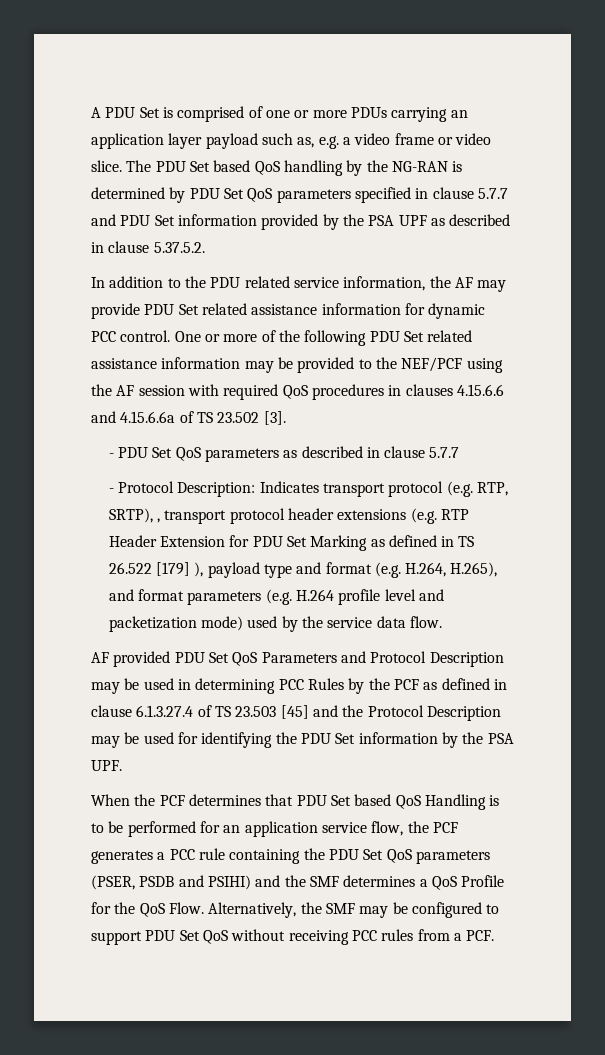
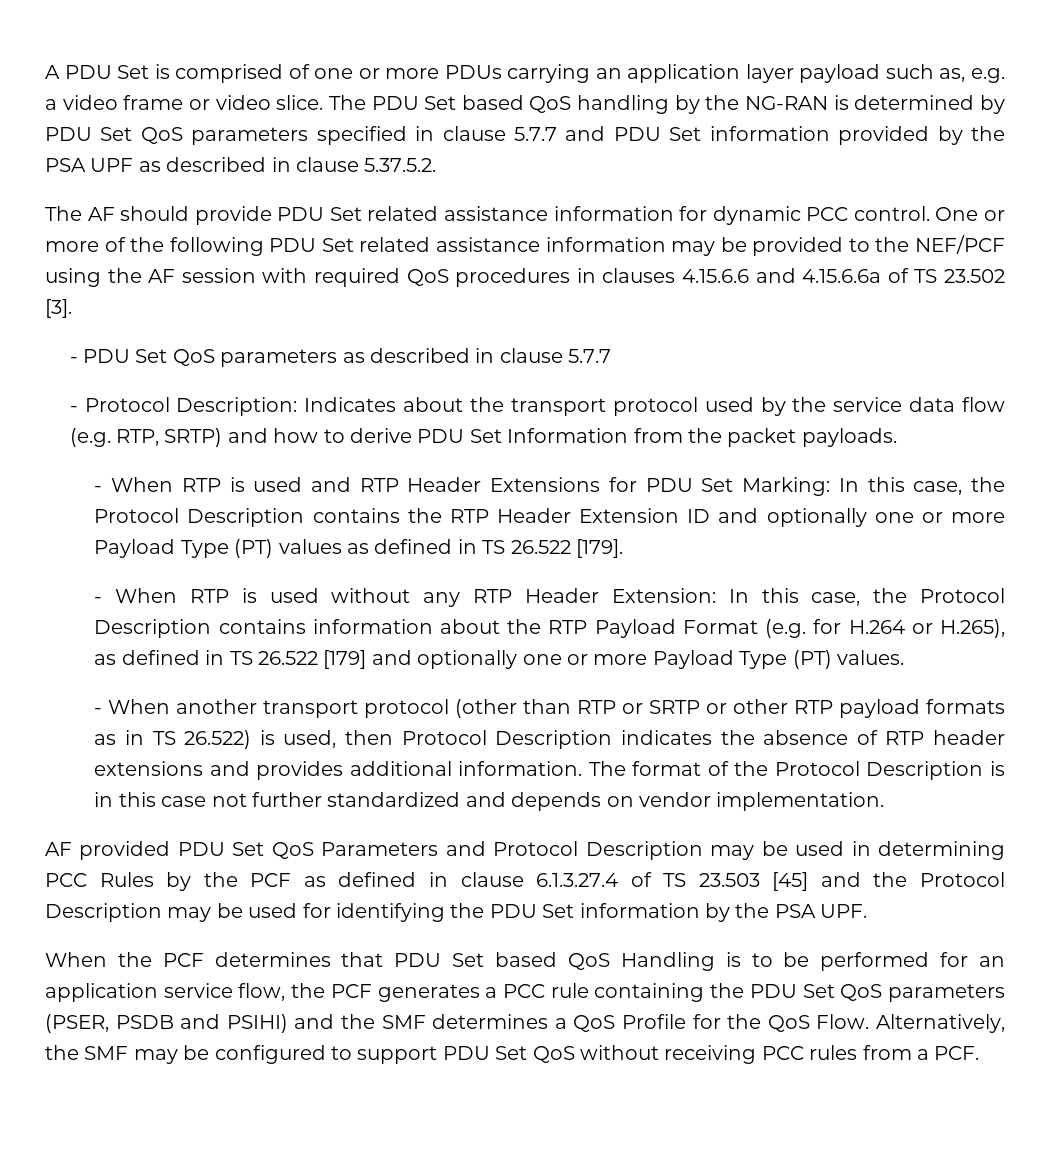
[91,276,507,292] In addition to the PDU related service information, the AF may -> [45,206,190,221] The AF should
[322,481,508,497] [108,508,469,524] [108,535,368,551] transport protocol (e.g. RTP, SRTP), , transport protocol header extensions (e.g. RTP Header Extension for PDU Set Marking -> [403,397,1005,416] [69,428,897,447] [94,477,1006,496] [94,508,1005,527] [94,539,623,558] [94,588,1005,607] [94,619,1005,638] about the transport protocol used by the service data flow (e.g. RTP, SRTP) and how to derive PDU Set Information from the packet payloads. // - When RTP is used and RTP Header Extensions for PDU Set Marking: In this case, the Protocol Description contains the RTP Header Extension ID and optionally one or more Payload Type (PT) values as defined in TS 26.522 [179]. // - When RTP is used without any RTP Header Extension: In this case, the Protocol Description contains information about the RTP Payload Format (e.g. for H.264 or H.265),
[194,562,498,578] [108,589,444,605] [108,616,442,632] ), payload type and format (e.g. H.264, H.265), and format parameters (e.g. H.264 profile level and packetization mode) used by the service data flow. -> [371,650,904,669] [94,699,1006,718] [94,730,1005,749] [94,761,1006,780] [94,792,885,811] and optionally one or more Payload Type (PT) values. // - When another transport protocol (other than RTP or SRTP or other RTP payload formats as in TS 26.522) is used, then Protocol Description indicates the absence of RTP header extensions and provides additional information. The format of the Protocol Description is in this case not further standardized and depends on vendor implementation.

